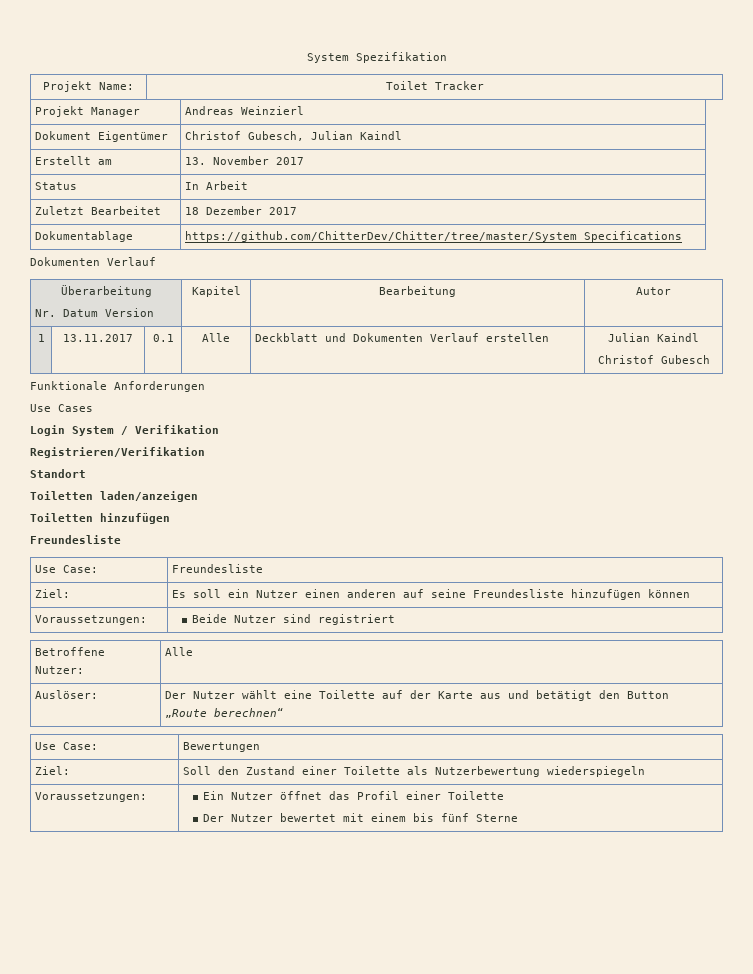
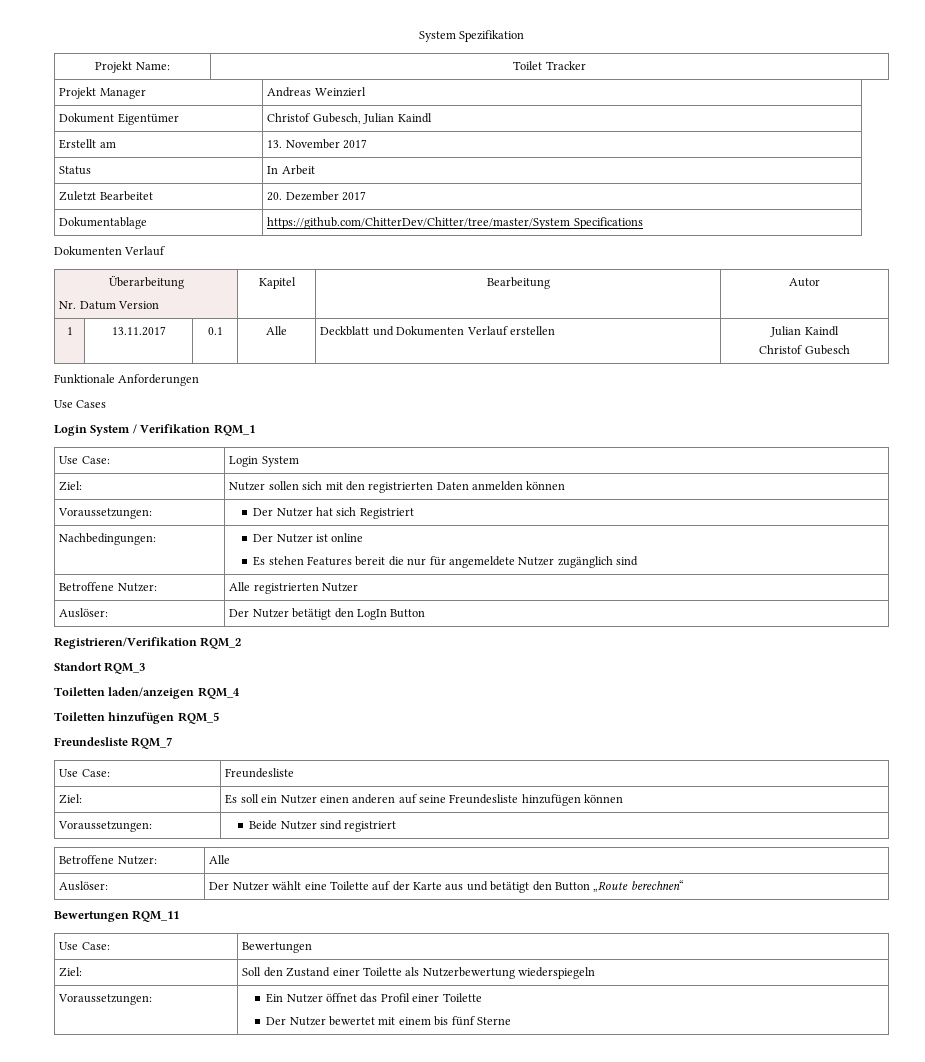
[185,207,200,215] 18 -> [267,192,283,201] 20.
(219, 429) none -> [213,424,255,436] [59,456,110,464] [229,456,299,467] [59,481,83,491] [229,481,566,493] [58,508,153,519] [253,507,414,519] [59,533,157,545] [253,533,364,543] [253,556,639,568] [59,582,157,592] [229,582,359,594] [59,608,109,618] [229,608,426,620] RQM_1 // Use Case: | Login System // Ziel: | Nutzer sollen sich mit den registrierten Daten anmelden können // Voraussetzungen: | Der Nutzer hat sich Registriert // Nachbedingungen: | Der Nutzer ist online // Es stehen Features bereit die nur für angemeldete Nutzer zugänglich sind // Betroffene Nutzer: | Alle registrierten Nutzer // Auslöser: | Der Nutzer betätigt den LogIn Button
(205, 452) none -> [200,637,242,649] RQM_2
(86, 473) none -> [104,662,146,674] RQM_3
(198, 496) none -> [197,687,240,699] RQM_4
[30,535,121,544] // Freundesliste -> [177,712,219,724] [54,737,173,749] RQM_5 // Freundesliste RQM_7
(285, 712) none -> [54,910,180,922] // Bewertungen RQM_11

